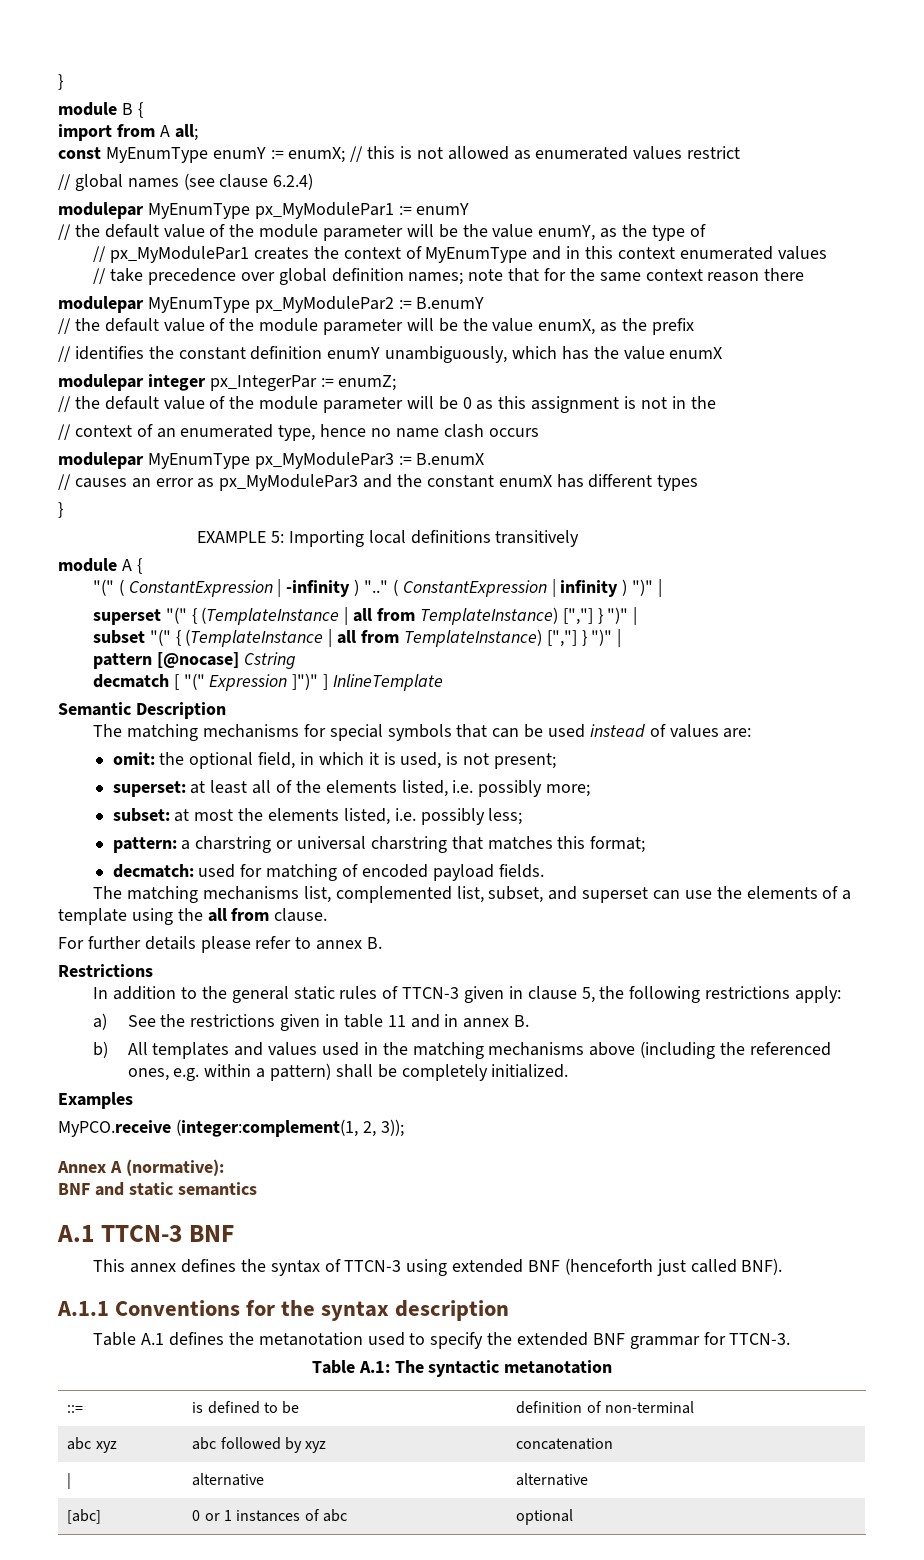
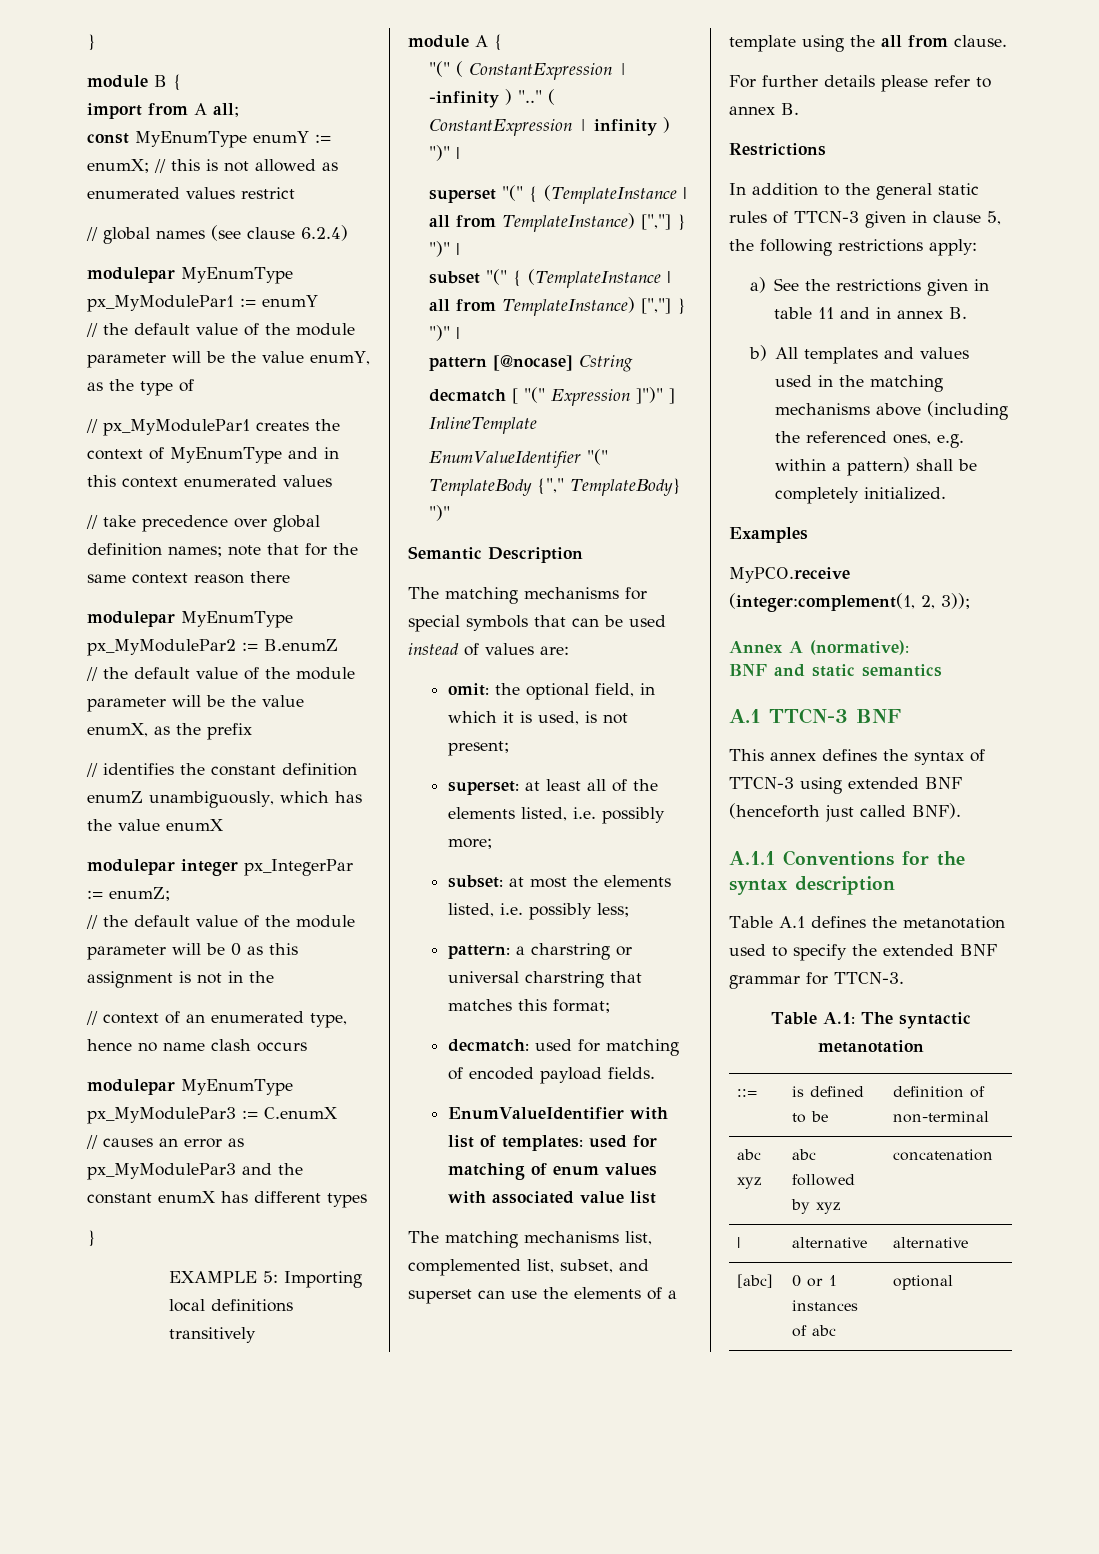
[416,297,485,309] B.enumY -> [264,639,338,651] B.enumZ
[327,347,381,359] enumY -> [87,791,143,803] enumZ
[416,453,485,465] B.enumX -> [264,1107,338,1119] C.enumX
(443, 682) none -> [428,449,608,468] [428,478,681,496] [428,505,450,521] // EnumValueIdentifier "(" TemplateBody {"," TemplateBody} ")"
(544, 871) none -> [447,1107,668,1120] [447,1135,657,1151] [447,1163,657,1180] [447,1191,656,1204] // EnumValueIdentifier with list of templates: used for matching of enum values with associated value list

